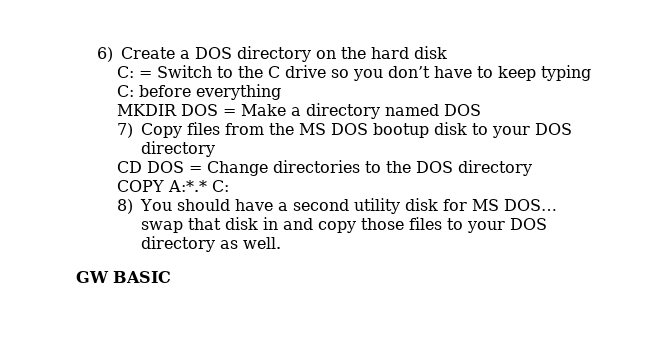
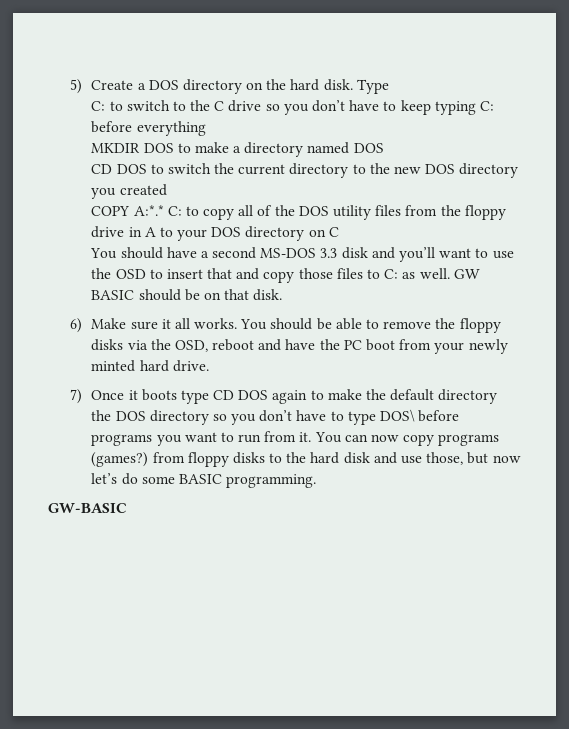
[96,47,113,62] 6) -> [69,79,82,94] 5)
[413,46,447,59] [116,65,212,78] disk // C: = Switch -> [323,79,389,94] [91,100,170,111] disk. Type // C: to switch
[222,104,286,116] = Make -> [177,142,229,153] to make
[116,122,572,138] [140,141,215,157] [116,160,532,176] [116,180,229,192] [116,199,133,214] 7) Copy files from the MS DOS bootup disk to your DOS directory // CD DOS = Change directories to the DOS directory // COPY A:*.* C: // 8) -> [91,163,519,178] [91,184,167,199] [91,205,506,220] [91,226,339,241] CD DOS to switch the current directory to the new DOS directory you created // COPY A:*.* C: to copy all of the DOS utility files from the floppy drive in A to your DOS directory on C //
[353,198,557,214] [140,217,278,233] utility disk for MS DOS… swap that disk in -> [260,247,514,262] [91,268,233,279] MS-DOS 3.3 disk and you’ll want to use the OSD to insert that
[466,218,547,233] [140,236,281,252] [76,271,171,283] your DOS directory as well. // GW BASIC -> [384,268,480,279] [91,289,283,301] [69,318,501,333] [91,339,508,354] [91,360,209,372] [69,389,498,404] [91,409,460,425] [91,431,500,446] [91,452,521,467] [91,473,317,488] [48,503,127,513] C: as well. GW BASIC should be on that disk. // 6) Make sure it all works. You should be able to remove the floppy disks via the OSD, reboot and have the PC boot from your newly minted hard drive. // 7) Once it boots type CD DOS again to make the default directory the DOS directory so you don’t have to type DOS\ before programs you want to run from it. You can now copy programs (games?) from floppy disks to the hard disk and use those, but now let’s do some BASIC programming. // GW-BASIC

